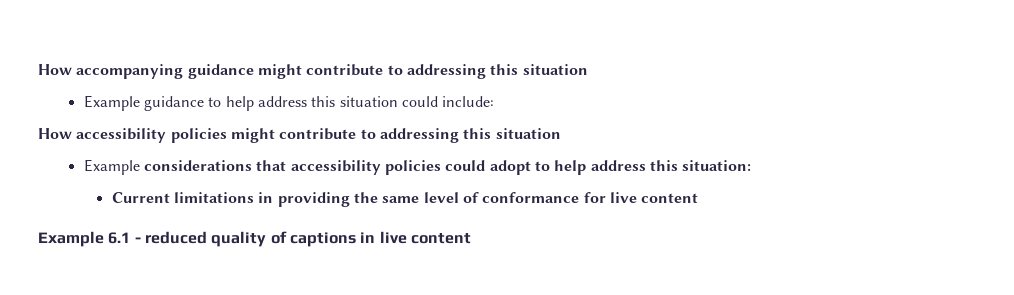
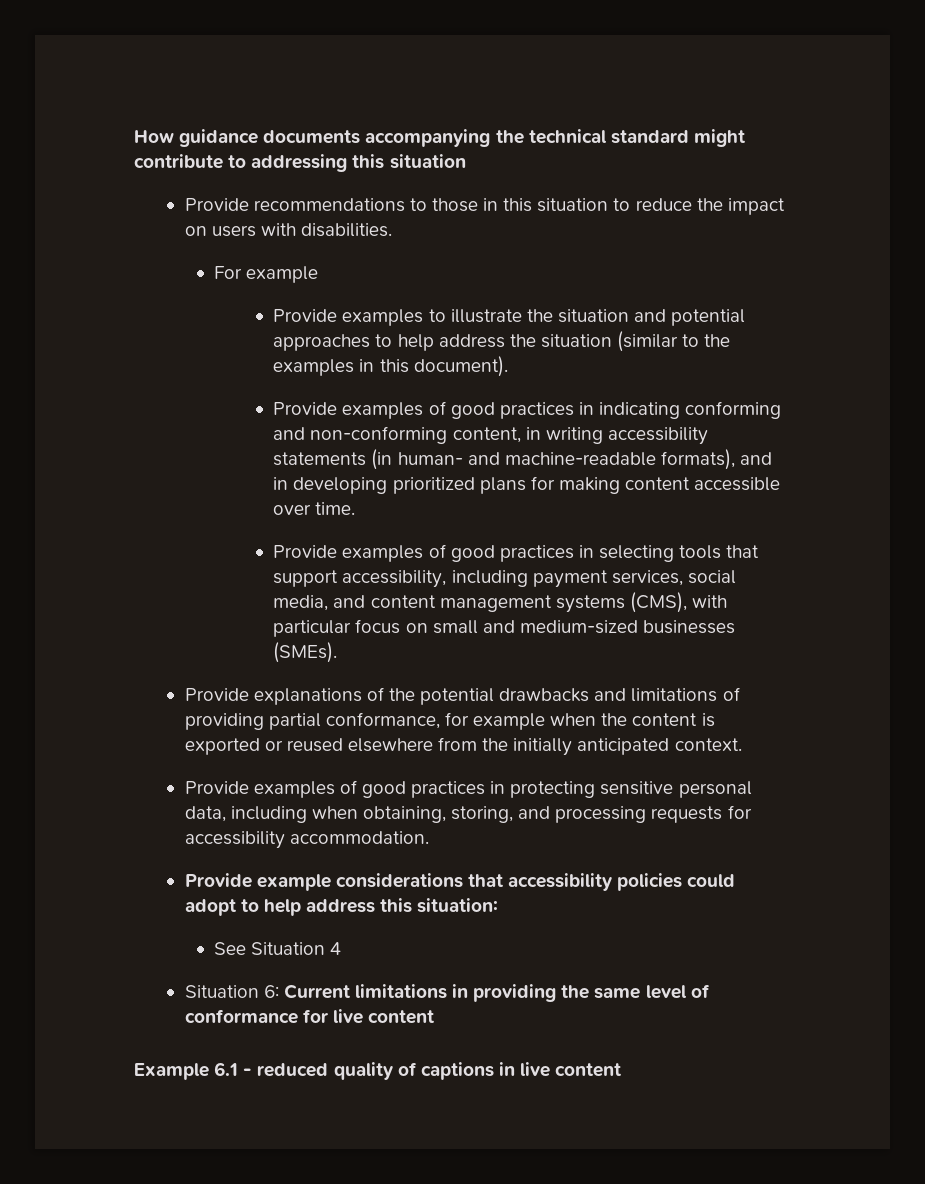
[38,64,588,79] [83,95,495,111] [38,128,561,143] [83,159,140,175] How accompanying guidance might contribute to addressing this situation // Example guidance to help address this situation could include: // How accessibility policies might contribute to addressing this situation // Example -> [134,129,745,147] [134,154,466,172] [184,198,785,215] [184,223,392,237] [214,266,319,283] [273,309,746,326] [273,331,731,352] [273,356,508,377] [273,401,782,419] [273,426,708,445] [273,449,773,470] [273,476,781,494] [273,502,356,515] [273,544,760,562] [273,570,736,588] [273,592,728,613] [273,619,736,637] [273,642,338,663] [184,687,740,705] [184,712,715,730] [184,737,742,756] [184,780,752,798] [184,805,752,823] [184,831,429,849] [184,873,331,891] How guidance documents accompanying the technical standard might contribute to addressing this situation // Provide recommendations to those in this situation to reduce the impact on users with disabilities. // For example // Provide examples to illustrate the situation and potential approaches to help address the situation (similar to the examples in this document). // Provide examples of good practices in indicating conforming and non-conforming content, in writing accessibility statements (in human- and machine-readable formats), and in developing prioritized plans for making content accessible over time. // Provide examples of good practices in selecting tools that support accessibility, including payment services, social media, and content management systems (CMS), with particular focus on small and medium-sized businesses (SMEs). // Provide explanations of the potential drawbacks and limitations of providing partial conformance, for example when the content is exported or reused elsewhere from the initially anticipated context. // Provide examples of good practices in protecting sensitive personal data, including when obtaining, storing, and processing requests for accessibility accommodation. // Provide example
(752, 165) none -> [214,942,342,955] [184,985,279,998] See Situation 4 // Situation 6:

